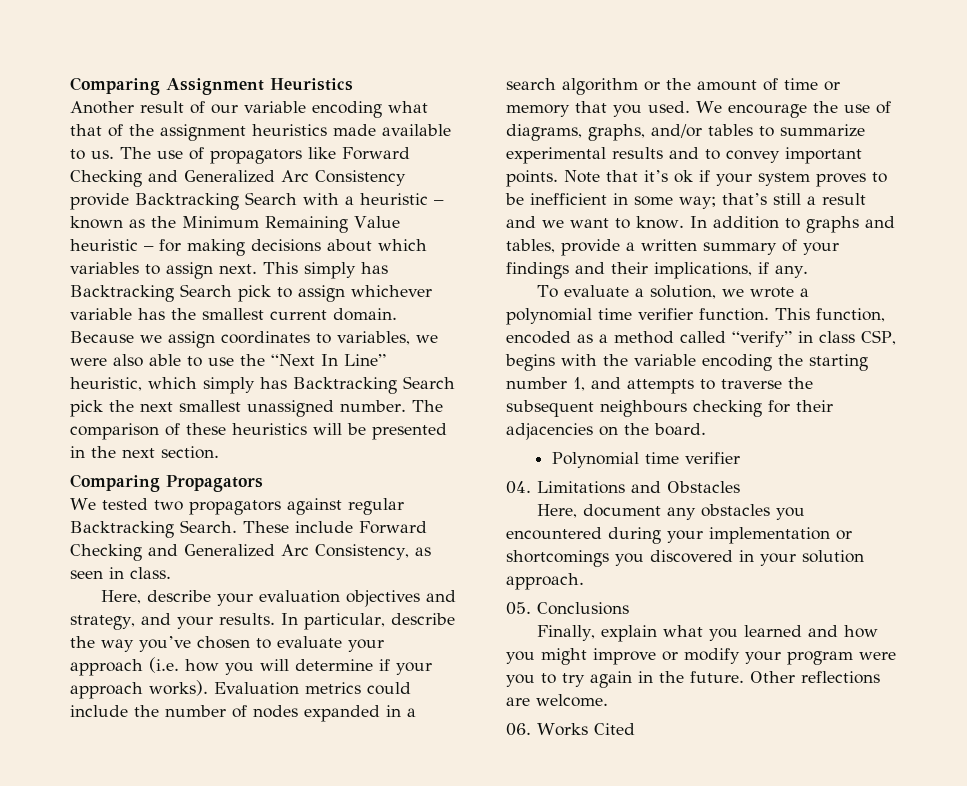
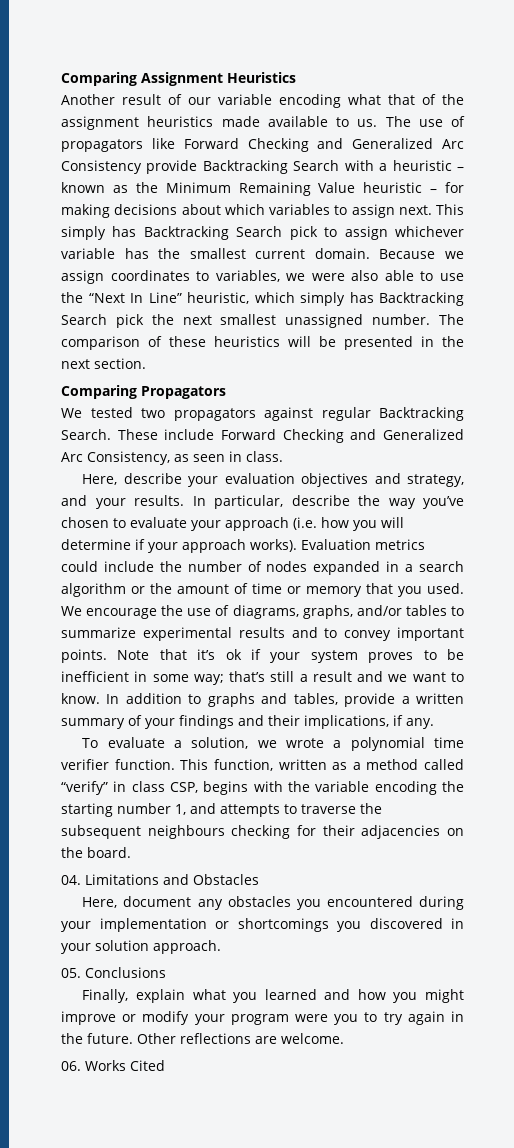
[506,331,571,344] encoded -> [278,759,327,770] written
[551,452,740,468] // Polynomial time verifier -> (131, 852) none

